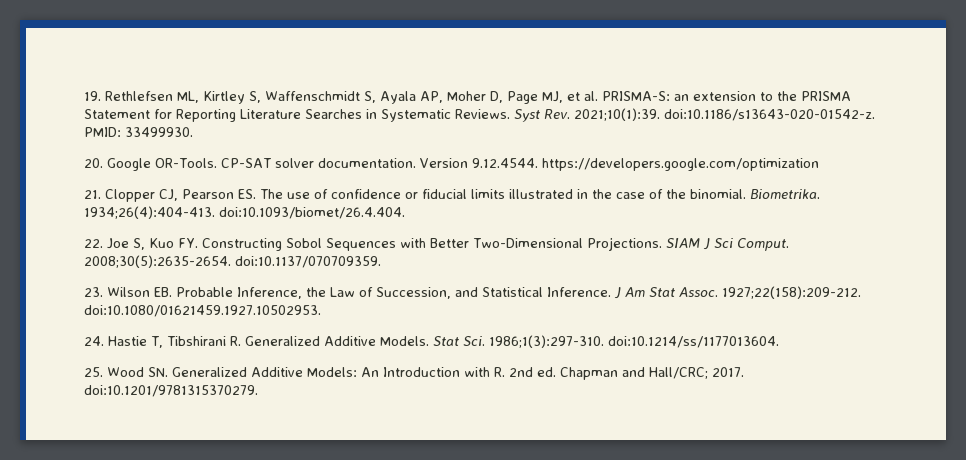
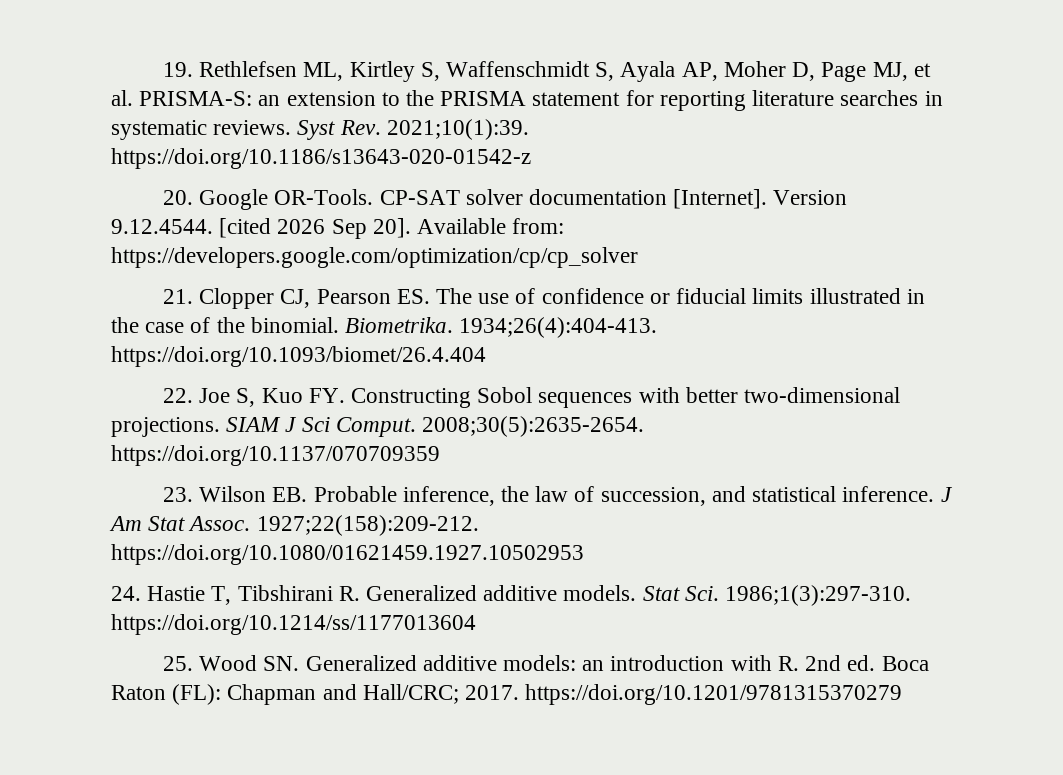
[84,108,875,122] [84,127,193,137] Statement for Reporting Literature Searches in Systematic Reviews. Syst Rev. 2021;10(1):39. doi:10.1186/s13643-020-01542-z. PMID: 33499930. -> [532,90,943,111] [111,119,529,140] [111,148,531,169] statement for reporting literature searches in systematic reviews. Syst Rev. 2021;10(1):39. https://doi.org/10.1186/s13643-020-01542-z
[317,158,819,171] documentation. Version 9.12.4544. https://developers.google.com/optimization -> [529,189,848,209] [111,218,565,239] [111,247,638,268] documentation [Internet]. Version 9.12.4544. [cited 2026 Sep 20]. Available from: https://developers.google.com/optimization/cp/cp_solver
[219,207,405,219] doi:10.1093/biomet/26.4.404. -> [111,346,486,367] https://doi.org/10.1093/biomet/26.4.404
[326,237,662,251] Sequences with Better Two-Dimensional Projections. -> [538,387,901,408] [111,417,220,437] sequences with better two-dimensional projections.
[235,256,381,268] doi:10.1137/070709359. -> [111,445,440,466] https://doi.org/10.1137/070709359
[237,287,611,299] Inference, the Law of Succession, and Statistical Inference. -> [402,486,935,506] inference, the law of succession, and statistical inference.
[84,305,321,317] doi:10.1080/01621459.1927.10502953. -> [111,544,584,565] https://doi.org/10.1080/01621459.1927.10502953
[324,336,429,346] Additive Models. -> [483,585,637,601] additive models.
[608,336,779,348] doi:10.1214/ss/1177013604. -> [111,614,476,635] https://doi.org/10.1214/ss/1177013604
[251,367,460,377] Additive Models: An Introduction -> [422,655,725,671] additive models: an introduction
(556, 372) none -> [881,656,929,671] [111,684,222,705] Boca Raton (FL):
[84,385,258,397] doi:10.1201/9781315370279. -> [525,684,903,705] https://doi.org/10.1201/9781315370279

